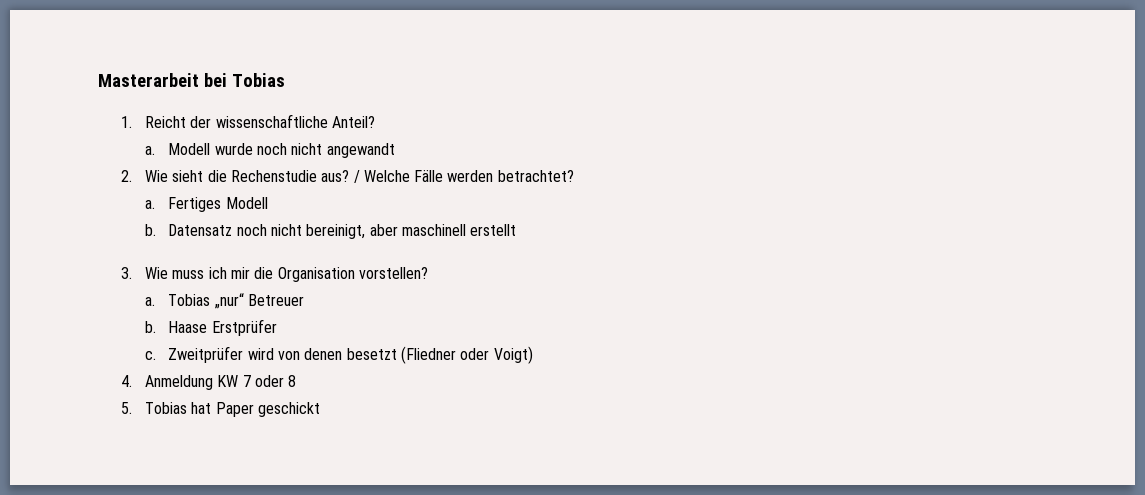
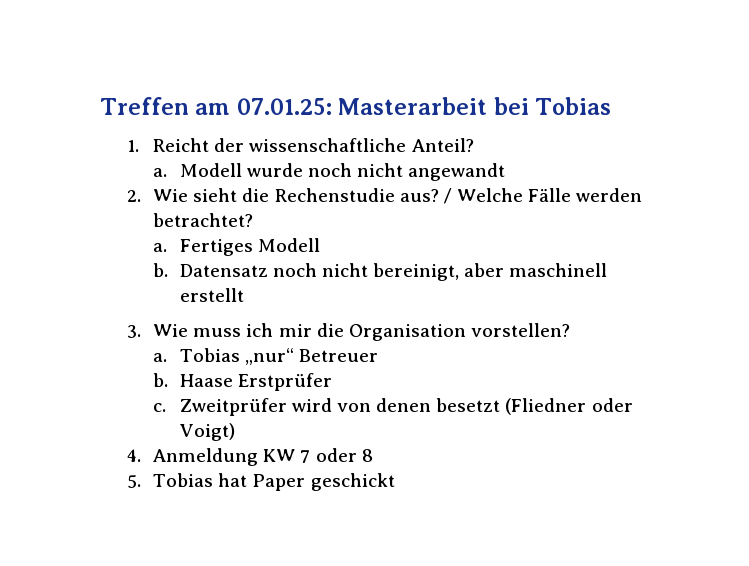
(98, 80) none -> [100,97,332,115] Treffen am 07.01.25:

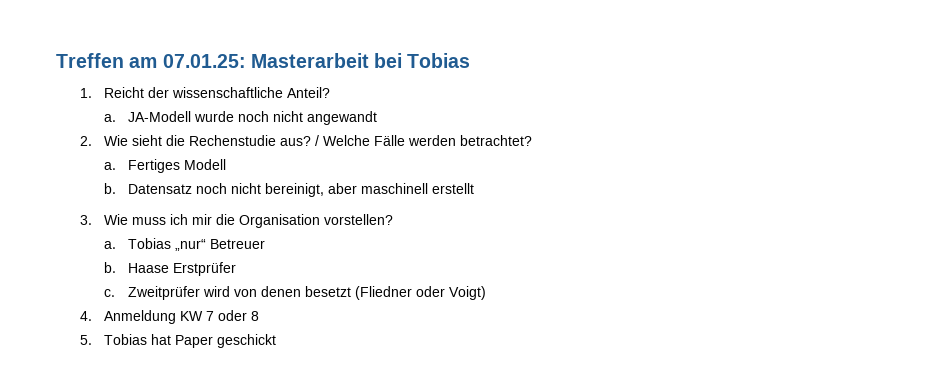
[179,163,242,177] Modell -> [127,111,191,122] JA-Modell

